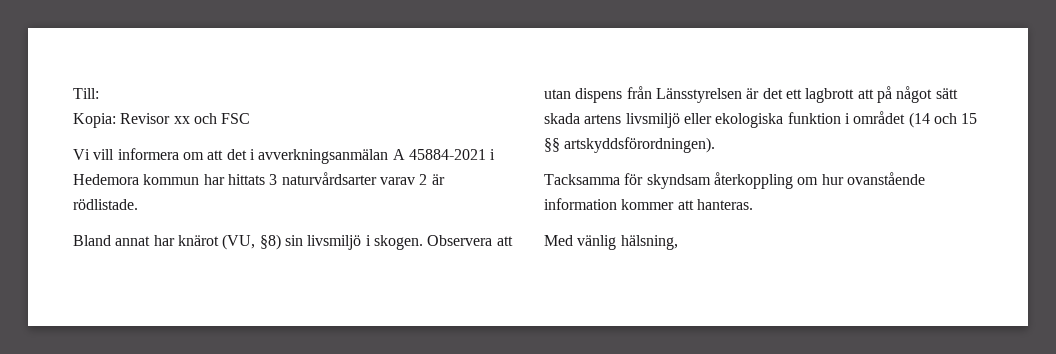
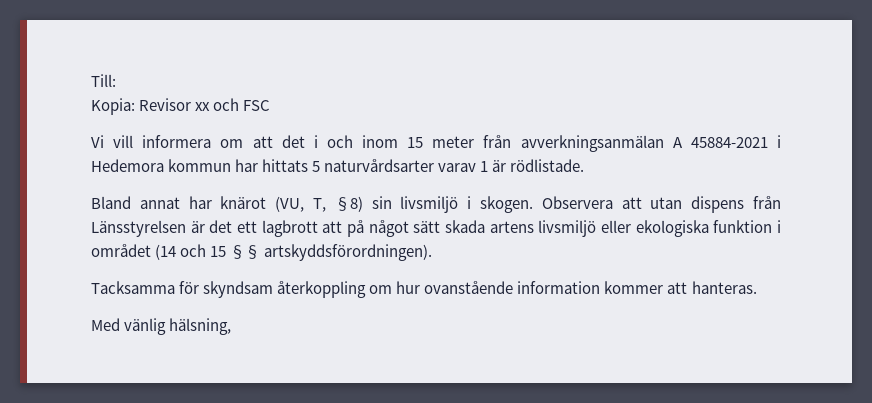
(255, 154) none -> [326,135,512,148] och inom 15 meter från
[269,174,278,185] 3 -> [312,161,321,172] 5
[419,174,428,185] 2 -> [480,161,489,172] 1
(256, 242) none -> [313,198,326,212] T,

